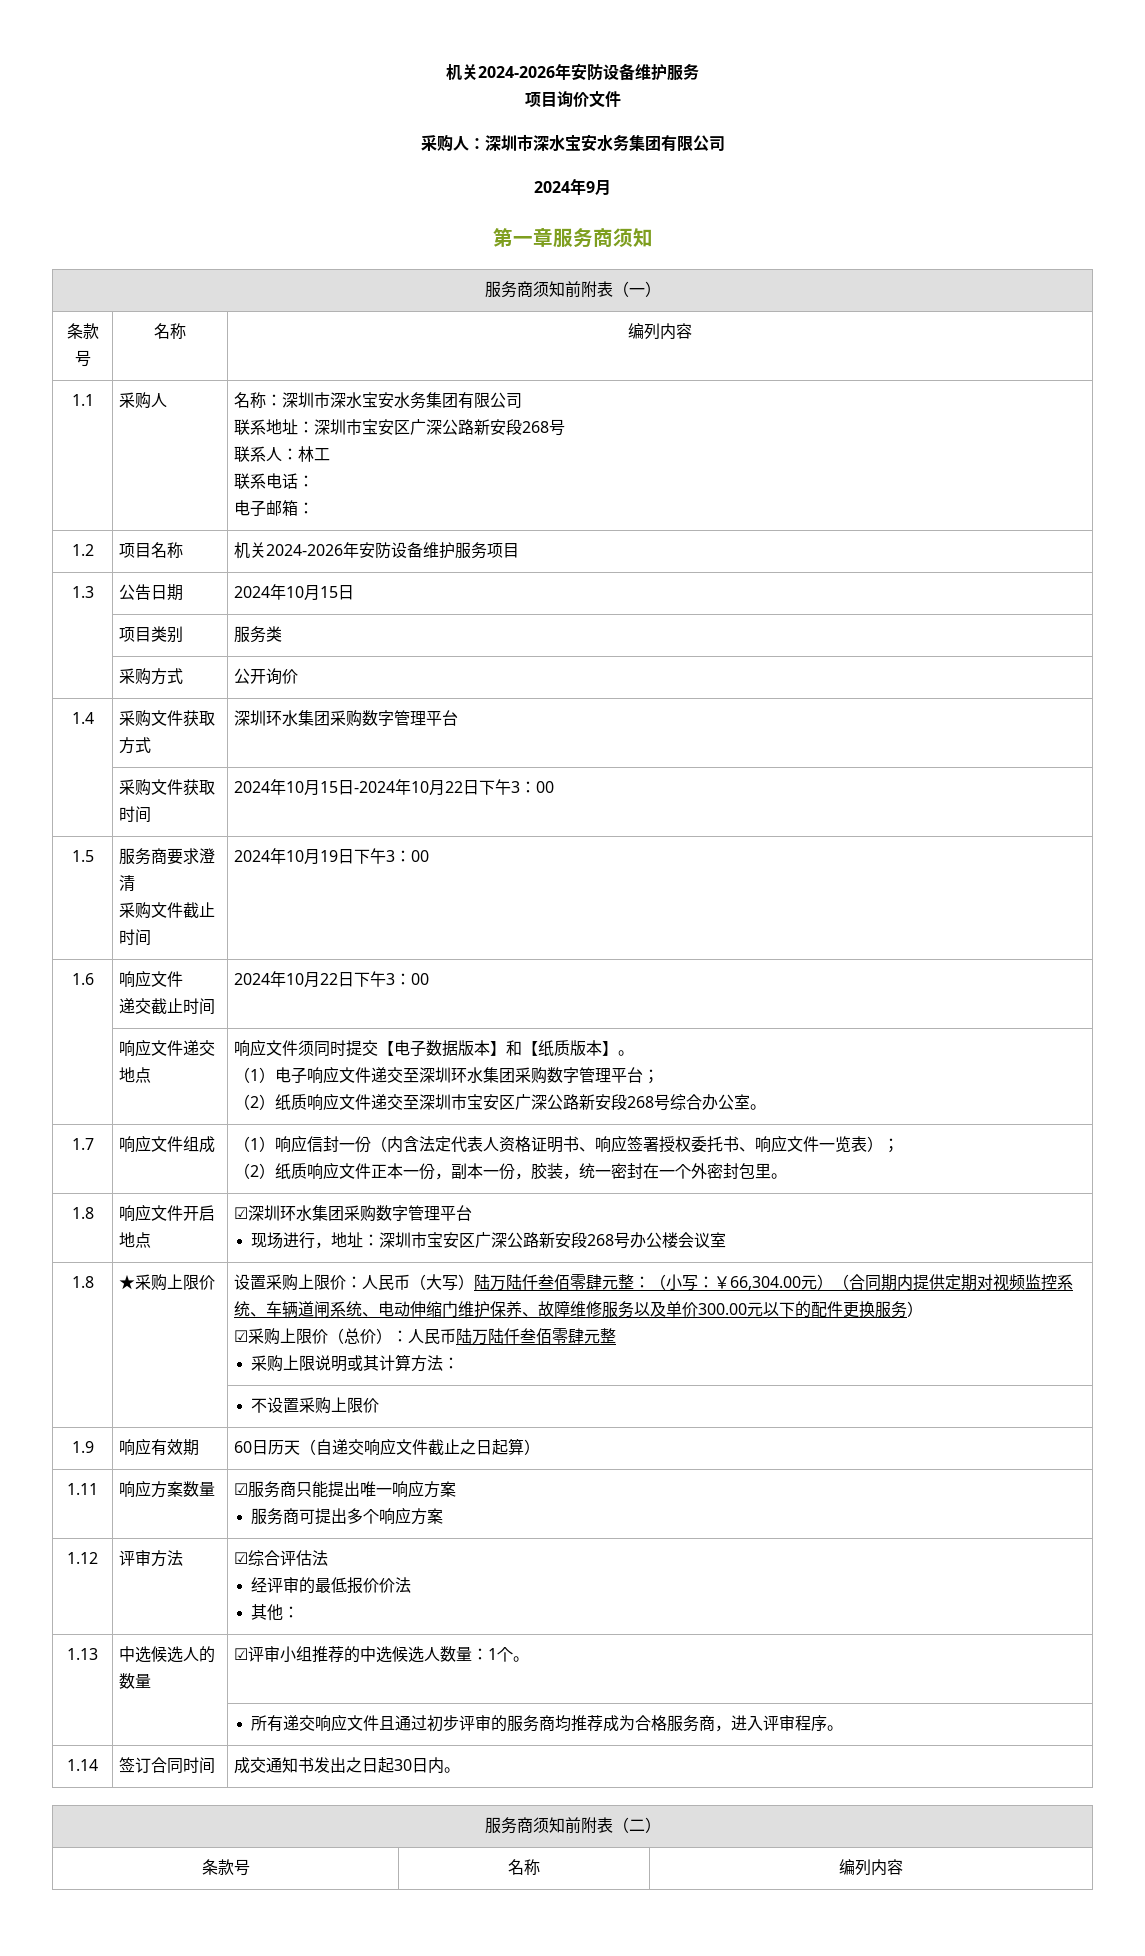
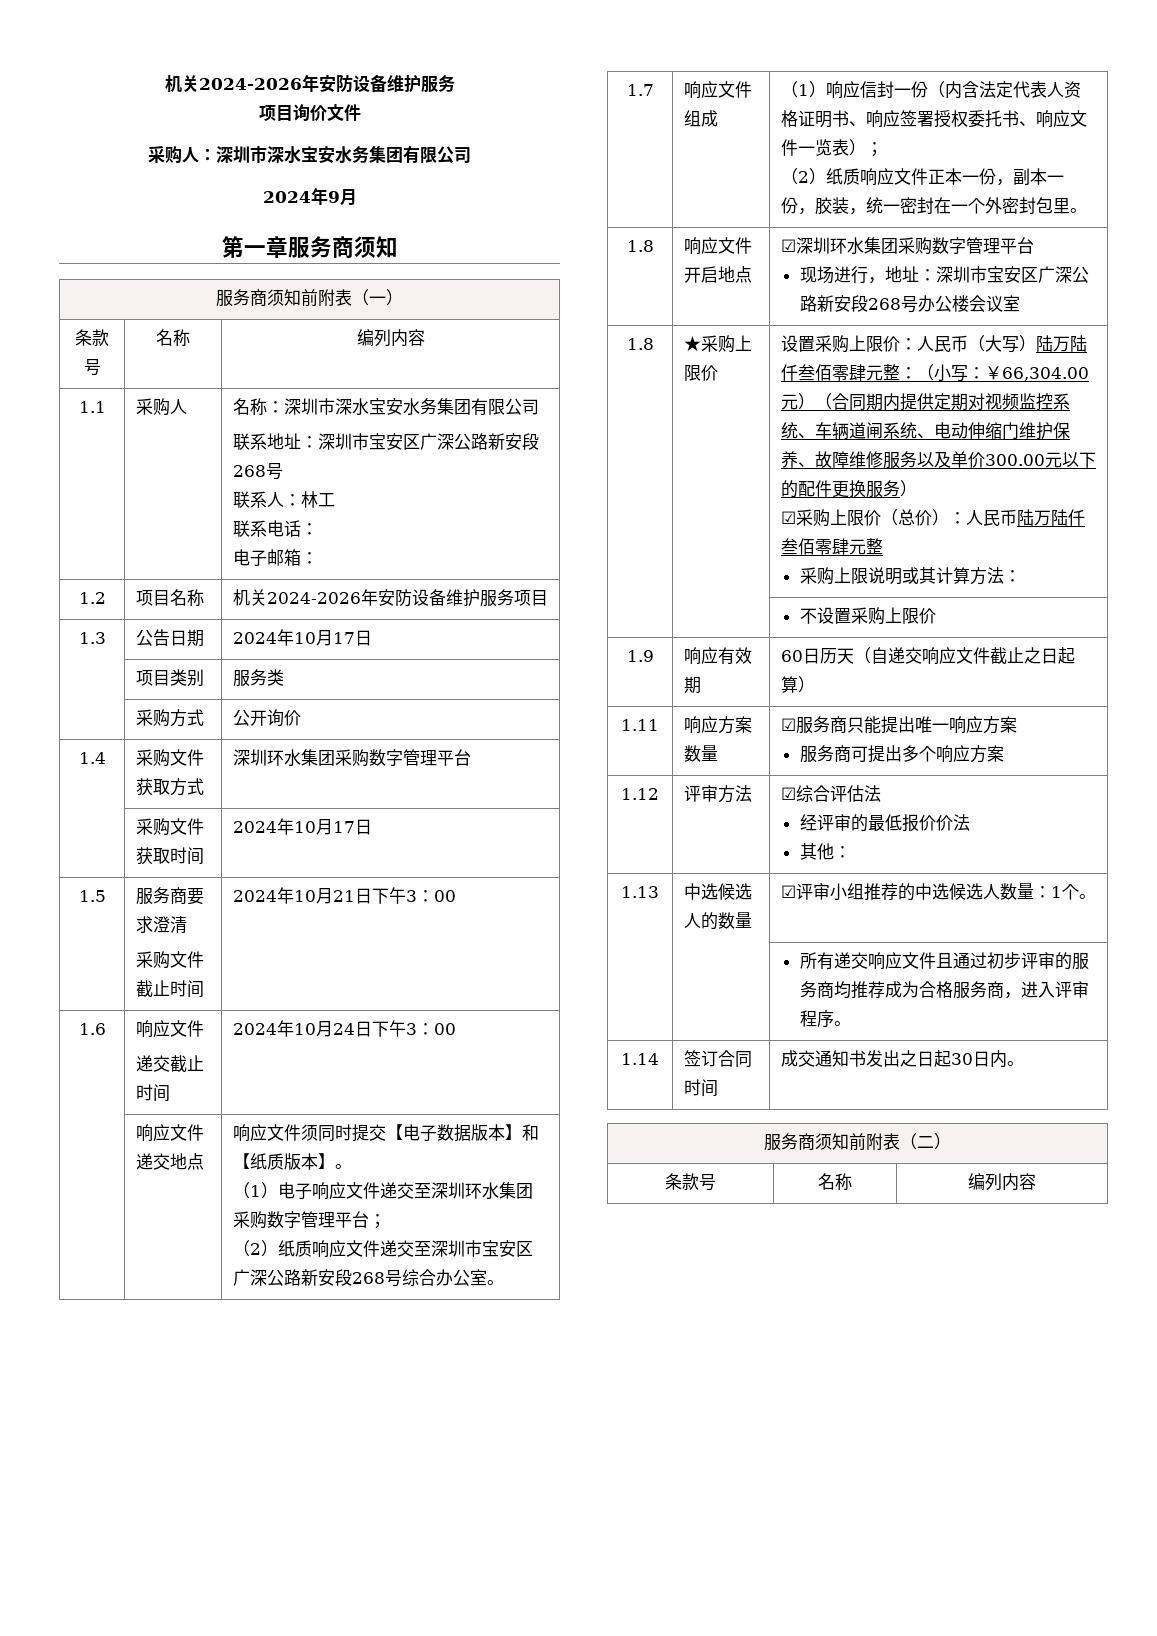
[319,586,338,598] 15 -> [332,632,355,644] 17
[319,779,554,796] 15日-2024年10月22日下午3：00 -> [332,819,372,835] 17日
[319,850,338,862] 19 -> [332,890,355,902] 21
[319,973,338,985] 22 -> [332,1023,355,1035] 24

